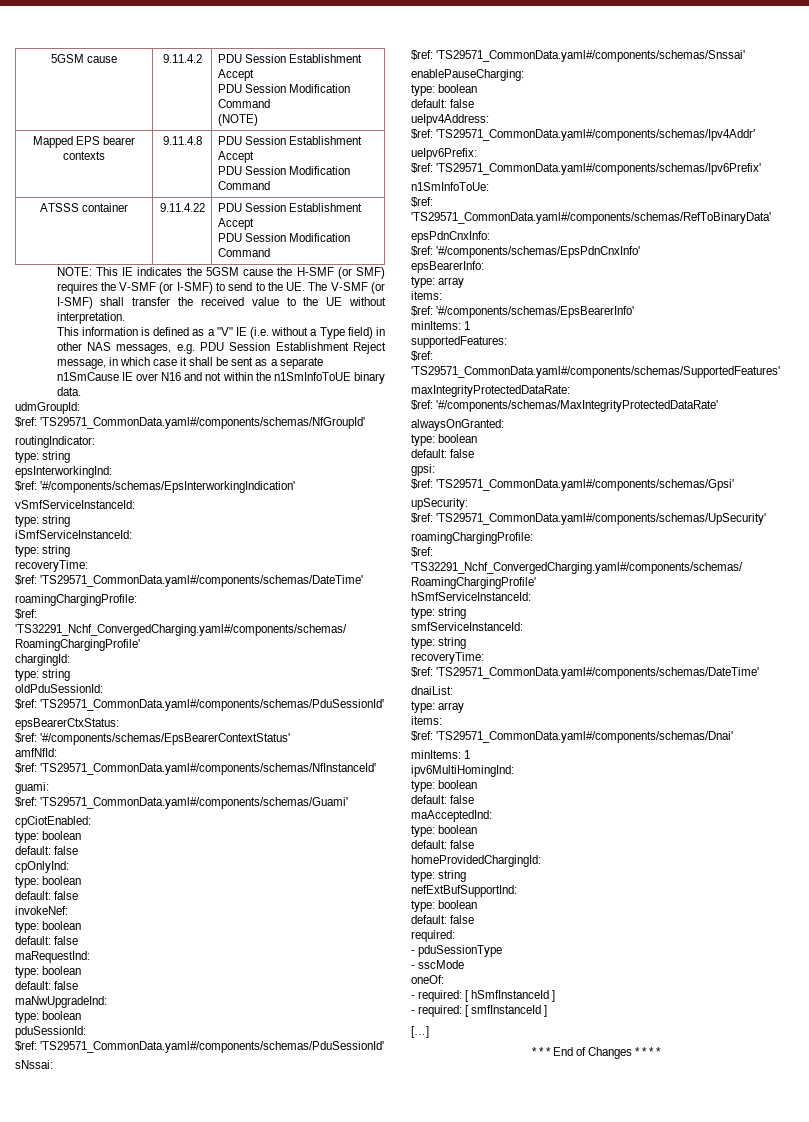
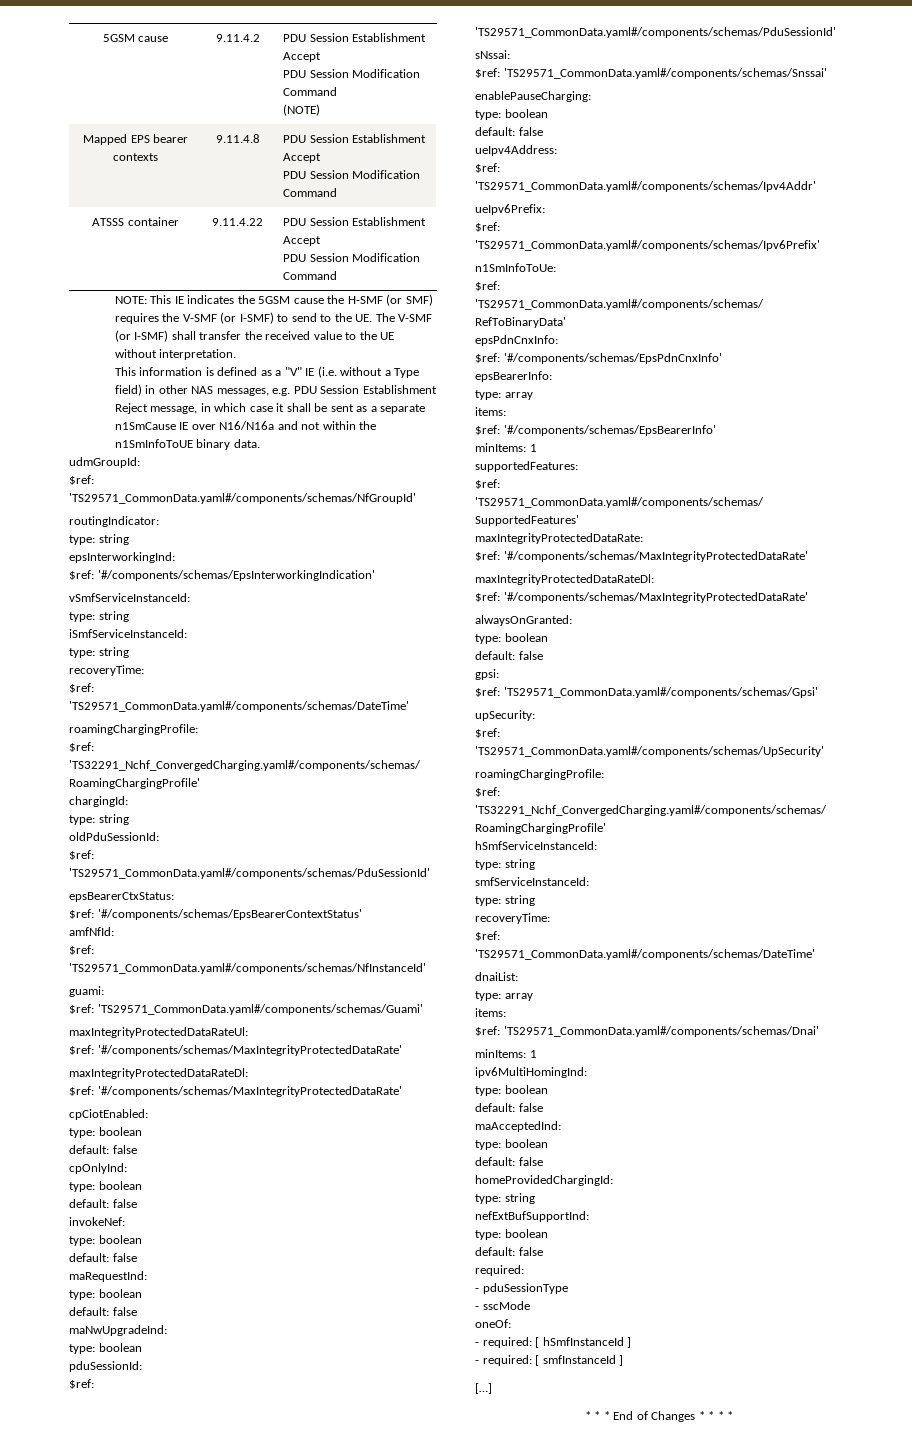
[161,372,182,381] N16 -> [219,421,275,430] N16/N16a
(349, 803) none -> [69,1027,248,1038] [69,1045,402,1056] [69,1068,248,1079] [69,1086,402,1097] // maxIntegrityProtectedDataRateUl: // $ref: '#/components/schemas/MaxIntegrityProtectedDataRate' // maxIntegrityProtectedDataRateDl: // $ref: '#/components/schemas/MaxIntegrityProtectedDataRate'
(719, 406) none -> [475,574,654,585] [475,592,808,603] // maxIntegrityProtectedDataRateDl: // $ref: '#/components/schemas/MaxIntegrityProtectedDataRate'

